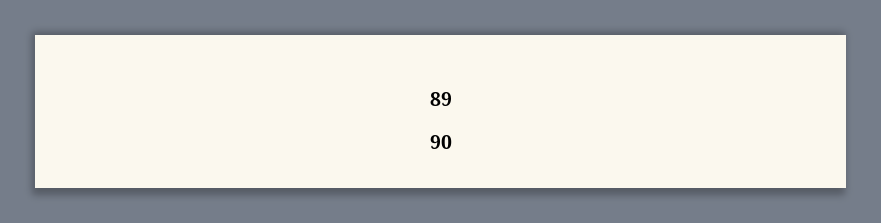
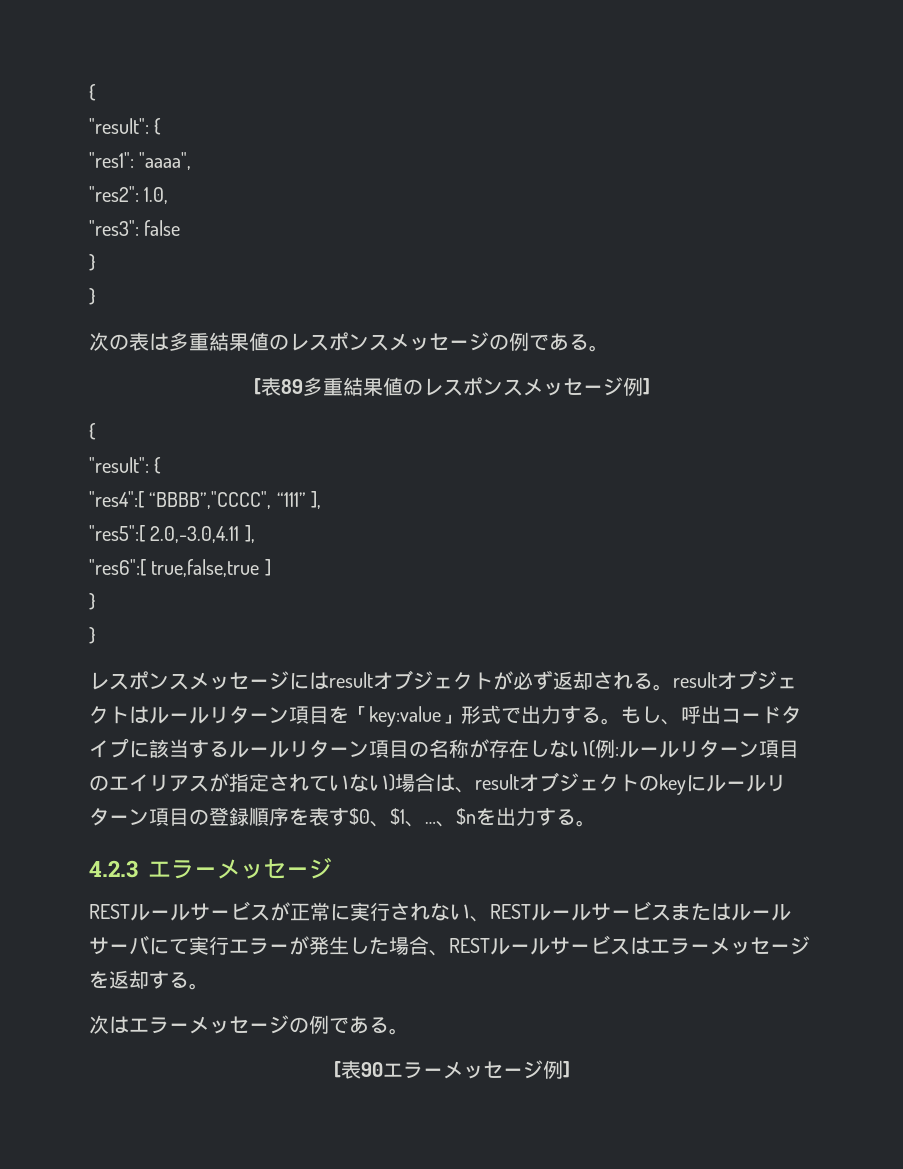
[429,92,452,106] [429,135,452,149] 89 // 90 -> [89,84,96,101] [89,118,162,135] [89,152,192,170] [89,186,169,204] [89,220,181,236] [89,254,96,271] [89,288,96,305] [89,332,609,352] [253,377,650,396] [89,423,96,440] [89,457,162,474] [89,491,322,509] [89,525,255,543] [89,559,271,577] [89,593,96,610] [89,627,96,644] [89,670,797,691] [89,705,801,727] [89,738,799,758] [89,772,786,795] [89,807,596,827] [89,857,332,879] [89,901,791,922] [89,935,810,956] [89,970,209,990] [89,1015,409,1035] [333,1060,570,1079] { // "result": { // "res1": "aaaa", // "res2": 1.0, // "res3": false // } // } // 次の表は多重結果値のレスポンスメッセージの例である。 // [表89多重結果値のレスポンスメッセージ例] // { // "result": { // "res4":[ “BBBB”,"CCCC", “111” ], // "res5":[ 2.0,-3.0,4.11 ], // "res6":[ true,false,true ] // } // } // レスポンスメッセージにはresultオブジェクトが必ず返却される。resultオブジェクトはルールリターン項目を「key:value」形式で出力する。もし、呼出コードタイプに該当するルールリターン項目の名称が存在しない(例:ルールリターン項目のエイリアスが指定されていない)場合は、resultオブジェクトのkeyにルールリターン項目の登録順序を表す$0、$1、…、$nを出力する。 // 4.2.3エラーメッセージ // RESTルールサービスが正常に実行されない、RESTルールサービスまたはルールサーバにて実行エラーが発生した場合、RESTルールサービスはエラーメッセージを返却する。 // 次はエラーメッセージの例である。 // [表90エラーメッセージ例]

